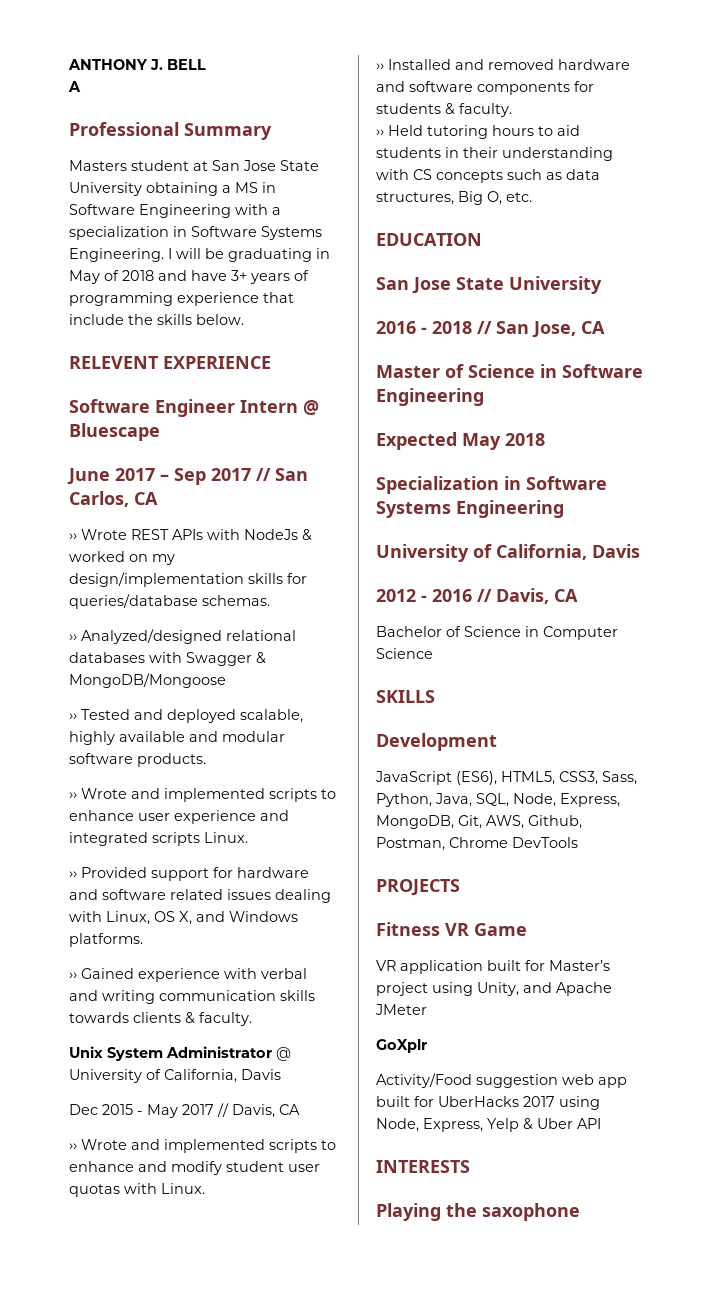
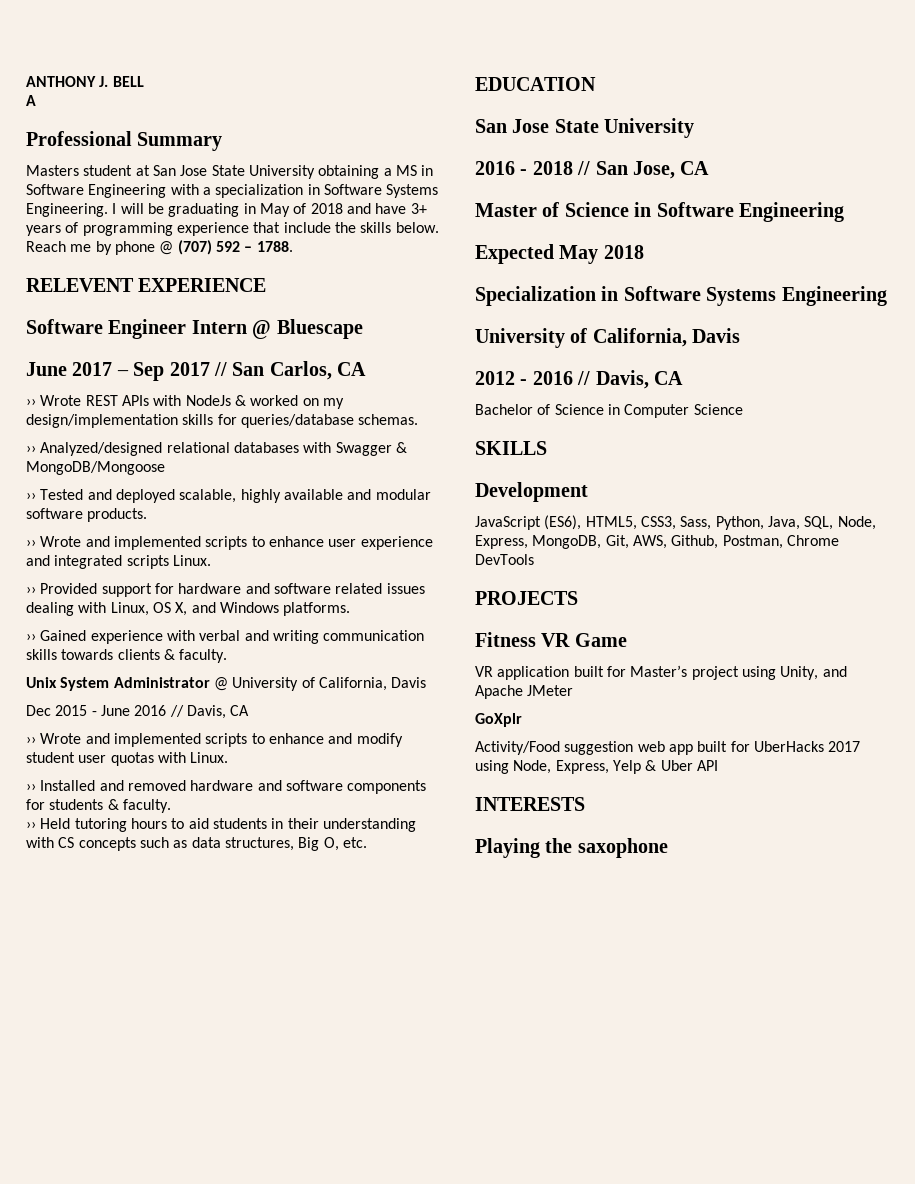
(244, 319) none -> [26,240,293,255] Reach me by phone @ (707) 592 – 1788.
[147,1104,214,1118] May 2017 -> [100,705,167,716] June 2016

